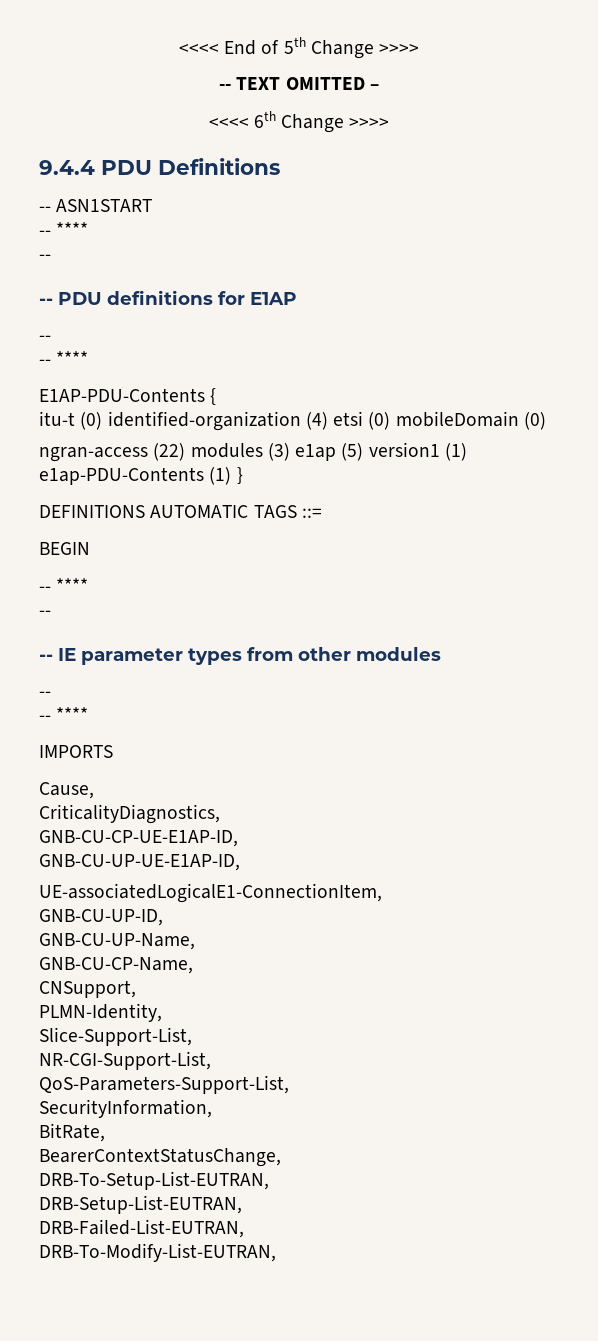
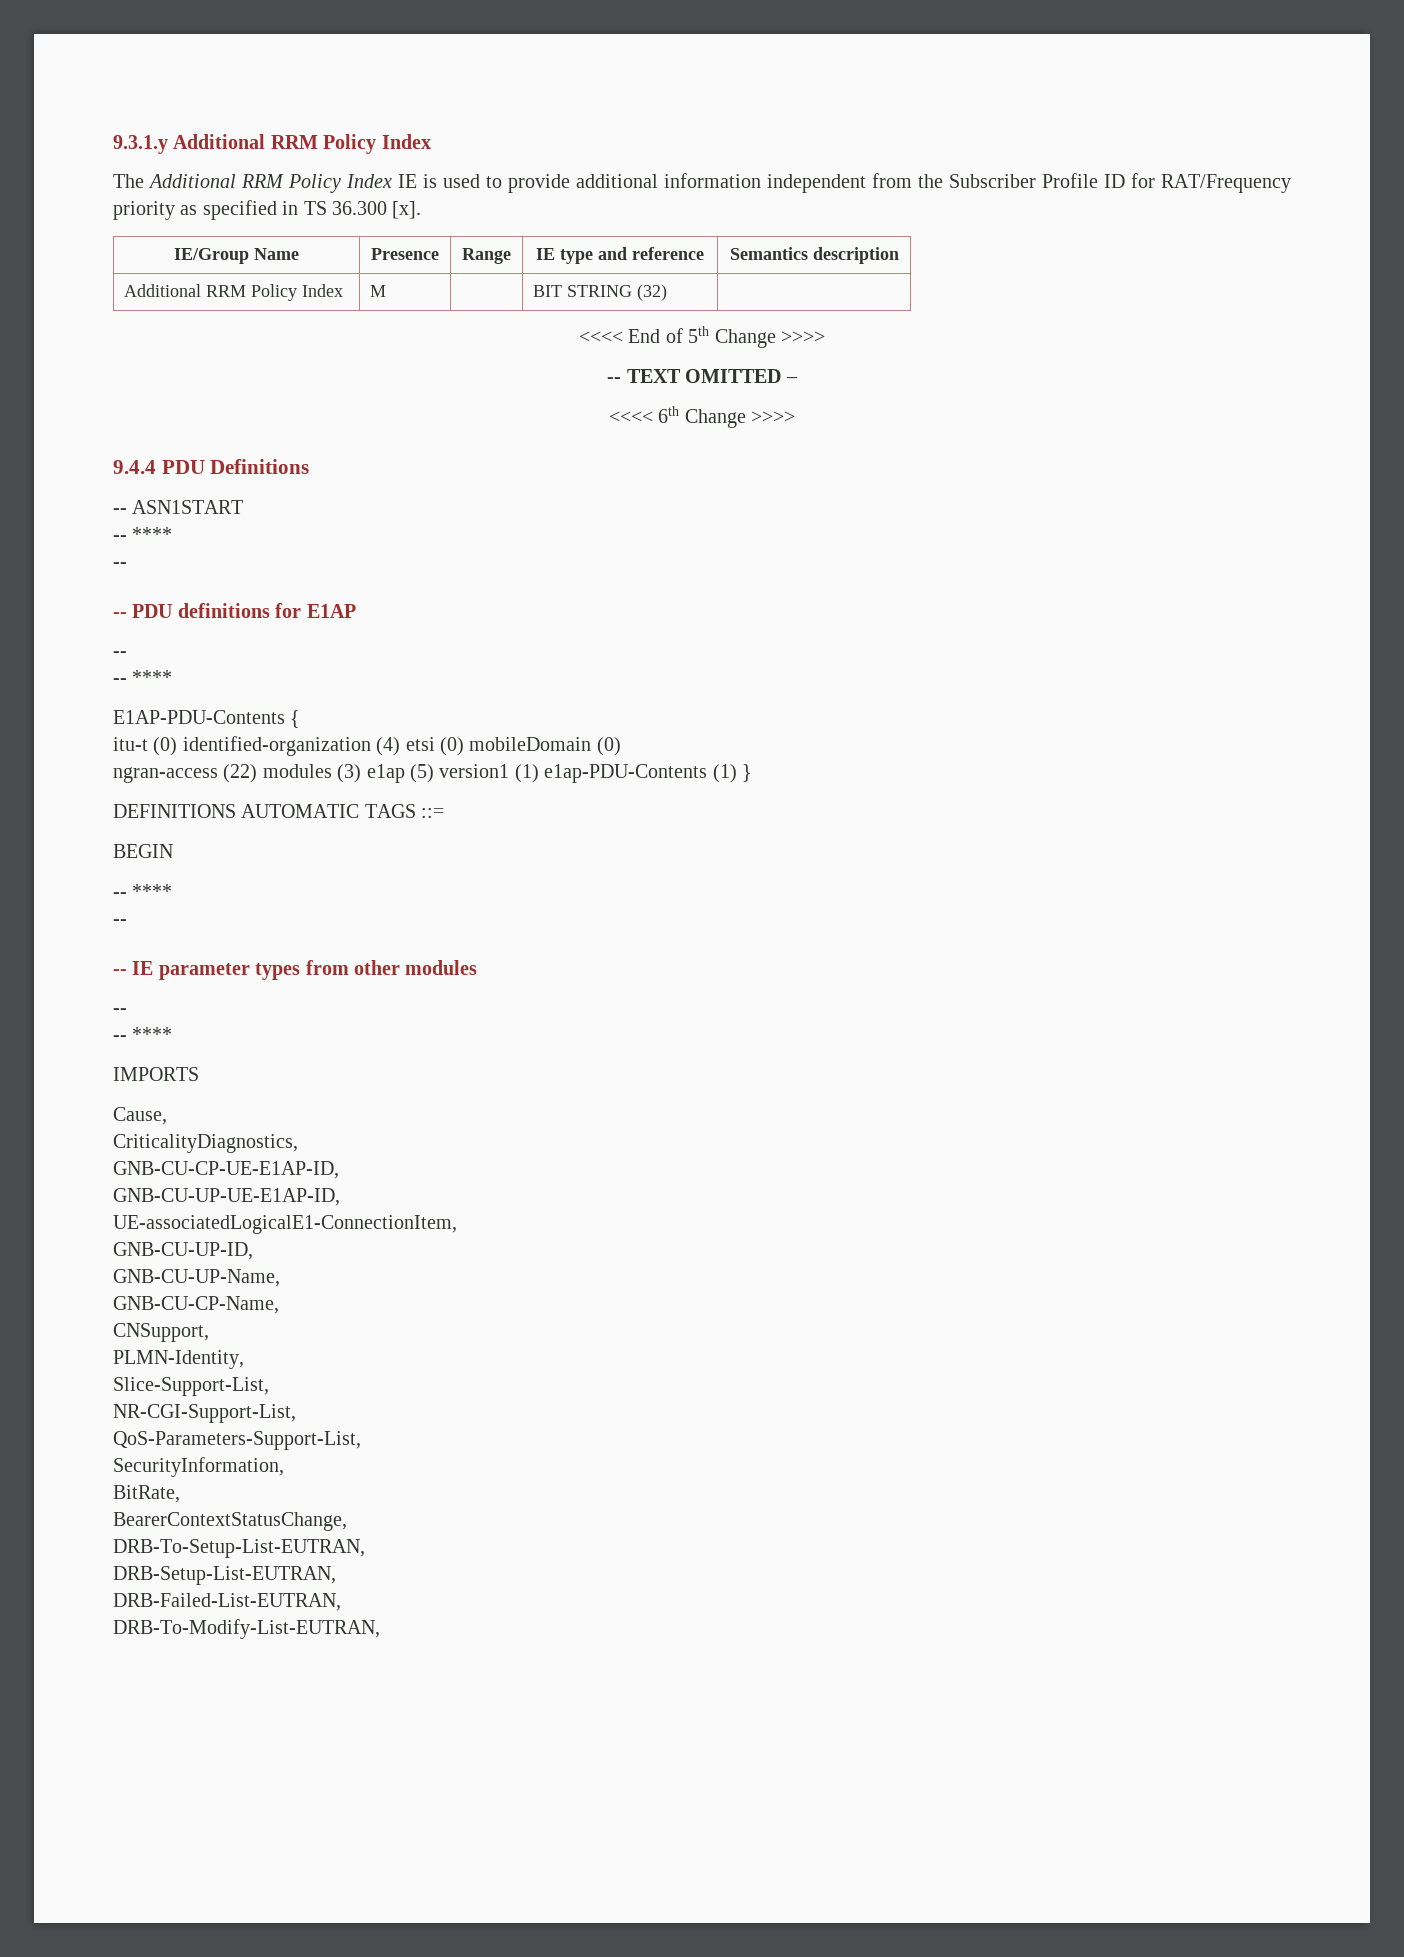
(178, 49) none -> [113,134,431,154] [113,173,1291,193] [113,200,422,220] [174,248,299,264] [371,248,439,260] [462,248,511,264] [536,247,704,264] [729,247,899,264] [124,284,344,301] [370,285,387,297] [533,284,668,301] 9.3.1.y Additional RRM Policy Index // The Additional RRM Policy Index IE is used to provide additional information independent from the Subscriber Profile ID for RAT/Frequency priority as specified in TS 36.300 [x]. // IE/Group Name | Presence | Range | IE type and reference | Semantics description // Additional RRM Policy Index | M | | BIT STRING (32) | //

